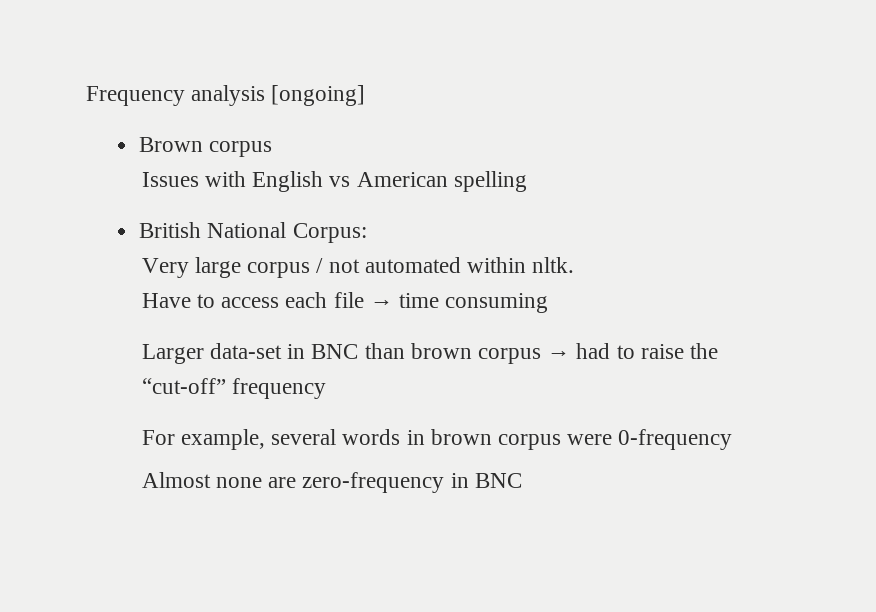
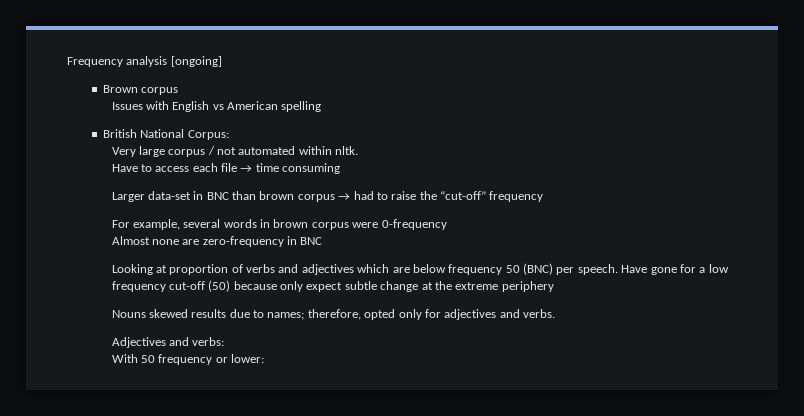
(522, 480) none -> [111,263,729,275] [111,280,554,292] [111,309,556,320] [111,337,225,348] [111,354,265,365] // Looking at proportion of verbs and adjectives which are below frequency 50 (BNC) per speech. Have gone for a low frequency cut-off (50) because only expect subtle change at the extreme periphery // Nouns skewed results due to names; therefore, opted only for adjectives and verbs. // Adjectives and verbs: // With 50 frequency or lower:

